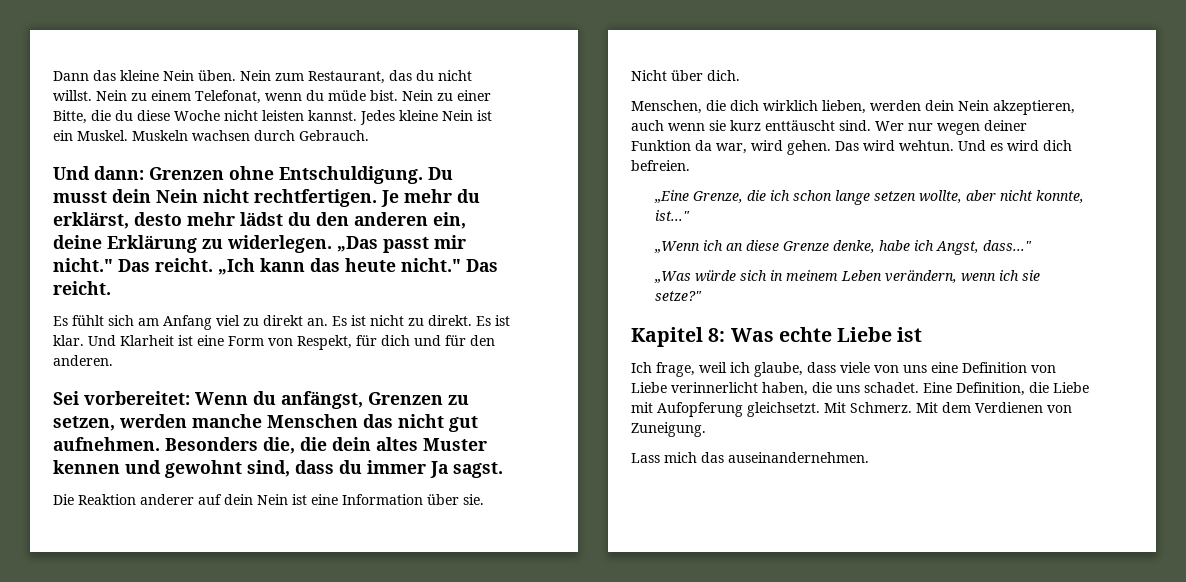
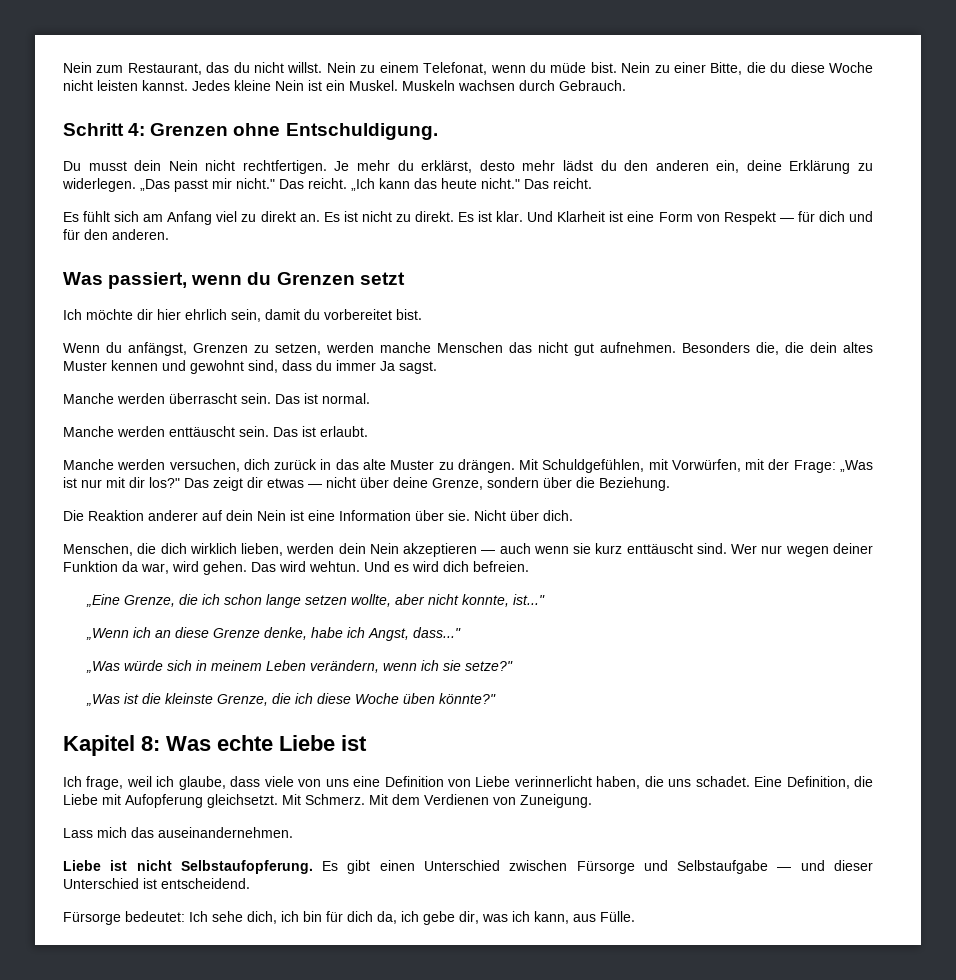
[53,70,236,81] Dann das kleine Nein üben. -> (63, 67) none
[53,166,144,180] Und dann: -> [63,123,146,136] Schritt 4:
(423, 175) none -> (438, 131) //
[297,335,352,350] Respekt, -> [723,211,794,225] Respekt —
[53,391,190,405] Sei vorbereitet: -> [63,272,405,289] [63,309,422,322] Was passiert, wenn du Grenzen setzt // Ich möchte dir hier ehrlich sein, damit du vorbereitet bist. //
(503, 470) none -> [63,393,370,404] [63,426,368,437] [63,459,874,473] [63,477,670,491] // Manche werden überrascht sein. Das ist normal. // Manche werden enttäuscht sein. Das ist erlaubt. // Manche werden versuchen, dich zurück in das alte Muster zu drängen. Mit Schuldgefühlen, mit Vorwürfen, mit der Frage: „Was ist nur mit dir los?" Das zeigt dir etwas — nicht über deine Grenze, sondern über die Beziehung.
[993,100,1075,115] akzeptieren, -> [403,543,496,557] akzeptieren —
(702, 296) none -> [85,693,496,706] // „Was ist die kleinste Grenze, die ich diese Woche üben könnte?"
(869, 457) none -> [63,860,874,874] [63,878,250,889] [63,911,635,925] // Liebe ist nicht Selbstaufopferung. Es gibt einen Unterschied zwischen Fürsorge und Selbstaufgabe — und dieser Unterschied ist entscheidend. // Fürsorge bedeutet: Ich sehe dich, ich bin für dich da, ich gebe dir, was ich kann, aus Fülle.

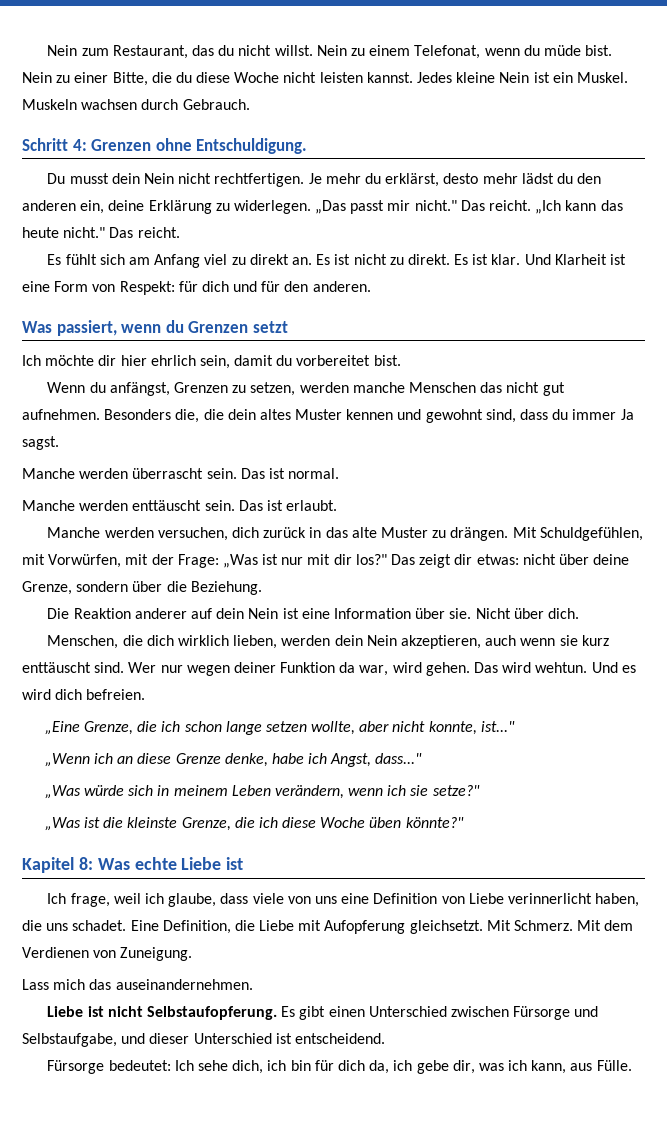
[723,211,794,225] Respekt — -> [119,281,175,295] Respekt:
[267,478,322,488] etwas — -> [476,554,519,565] etwas:
[403,543,496,557] akzeptieren — -> [400,635,481,649] akzeptieren,
[677,860,792,874] Selbstaufgabe — -> [22,1033,117,1047] Selbstaufgabe,

